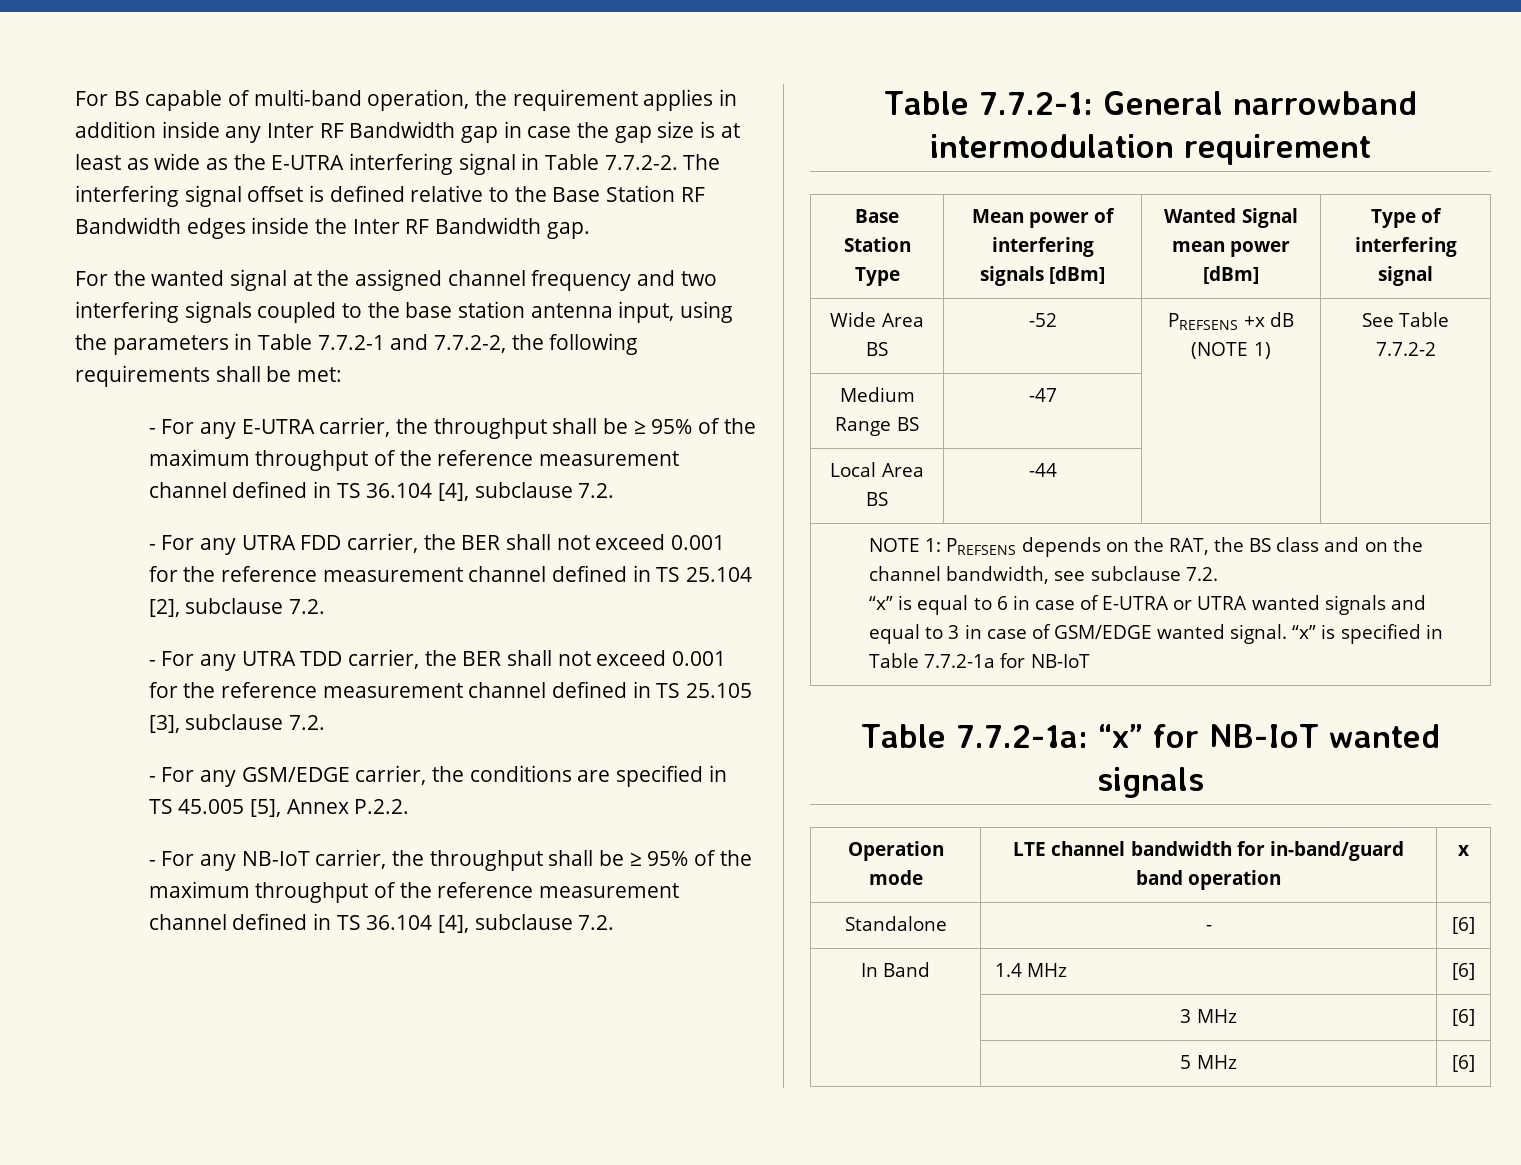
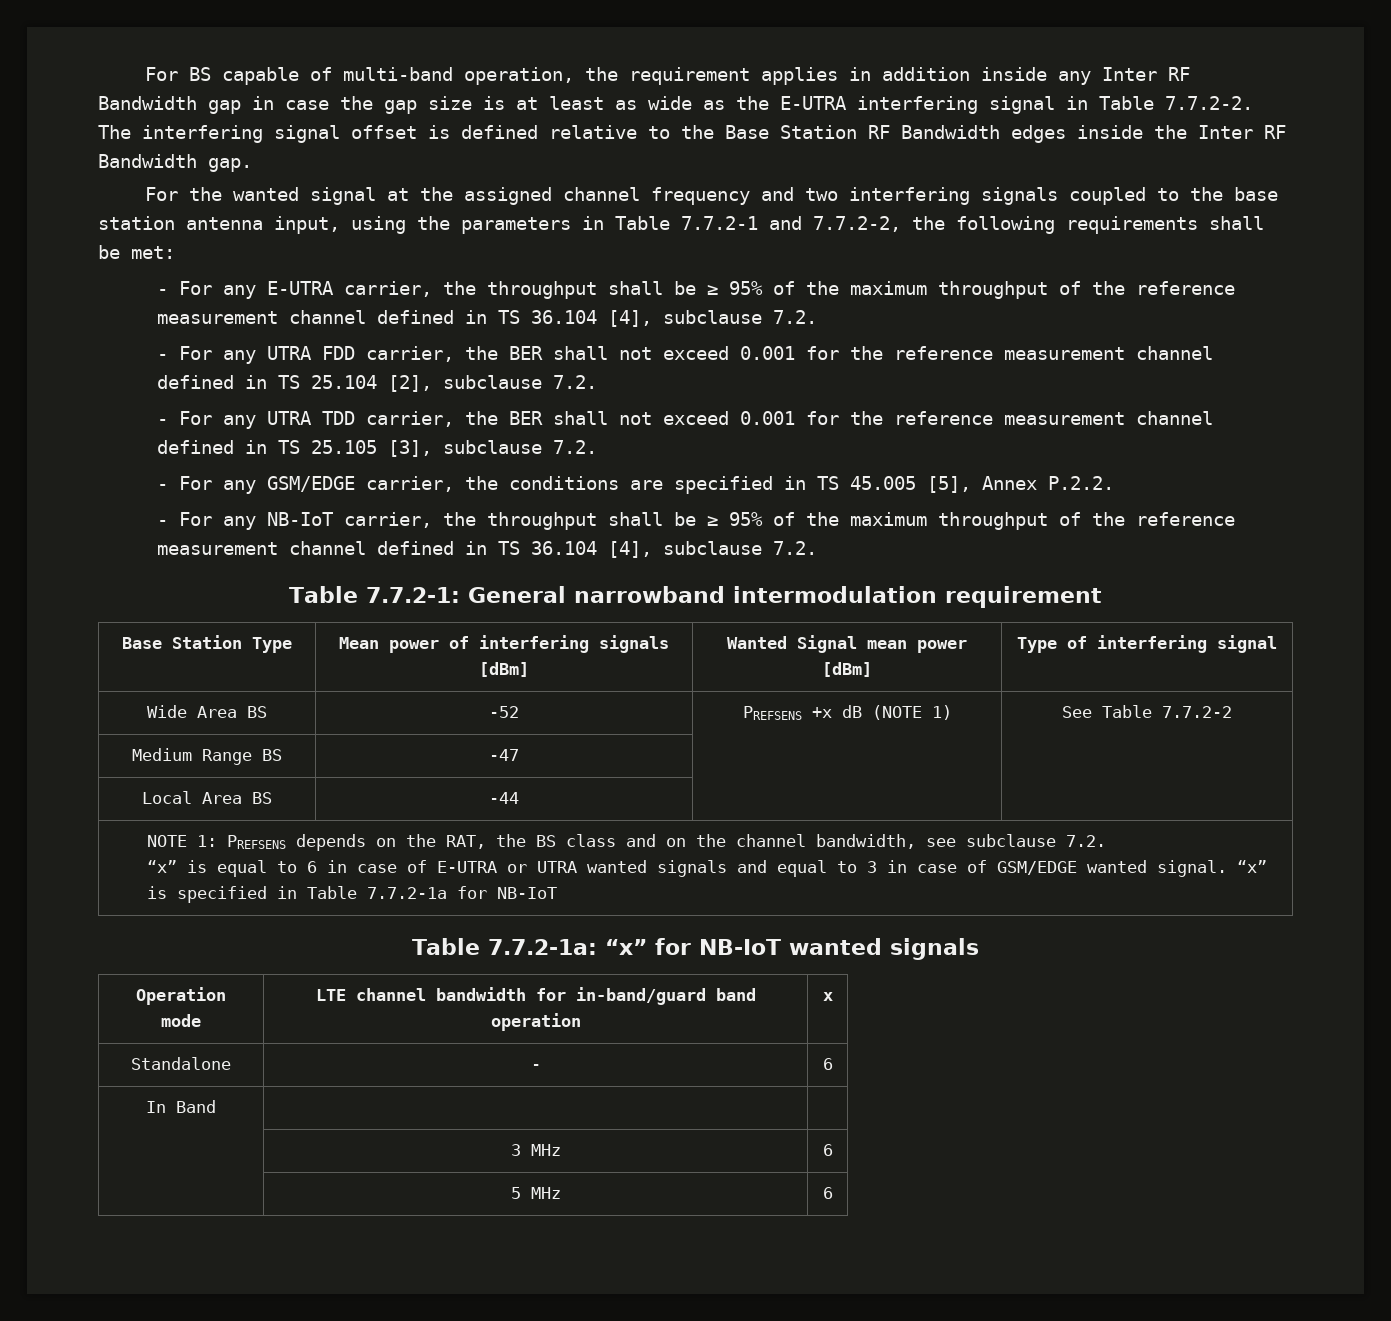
[1452,917,1475,934] [6] -> [822,1058,833,1070] 6
[994,963,1068,977] [1452,963,1475,980] 1.4 MHz | [6] -> (216, 1106) |
[1452,1009,1475,1026] [6] -> [822,1144,833,1156] 6
[1452,1055,1475,1072] [6] -> [822,1187,833,1199] 6

